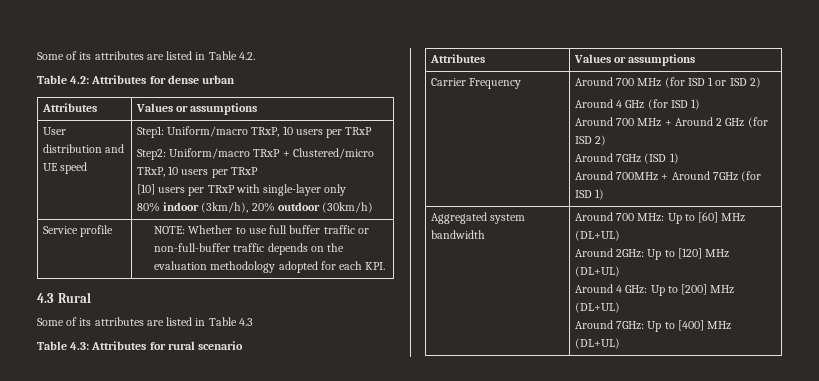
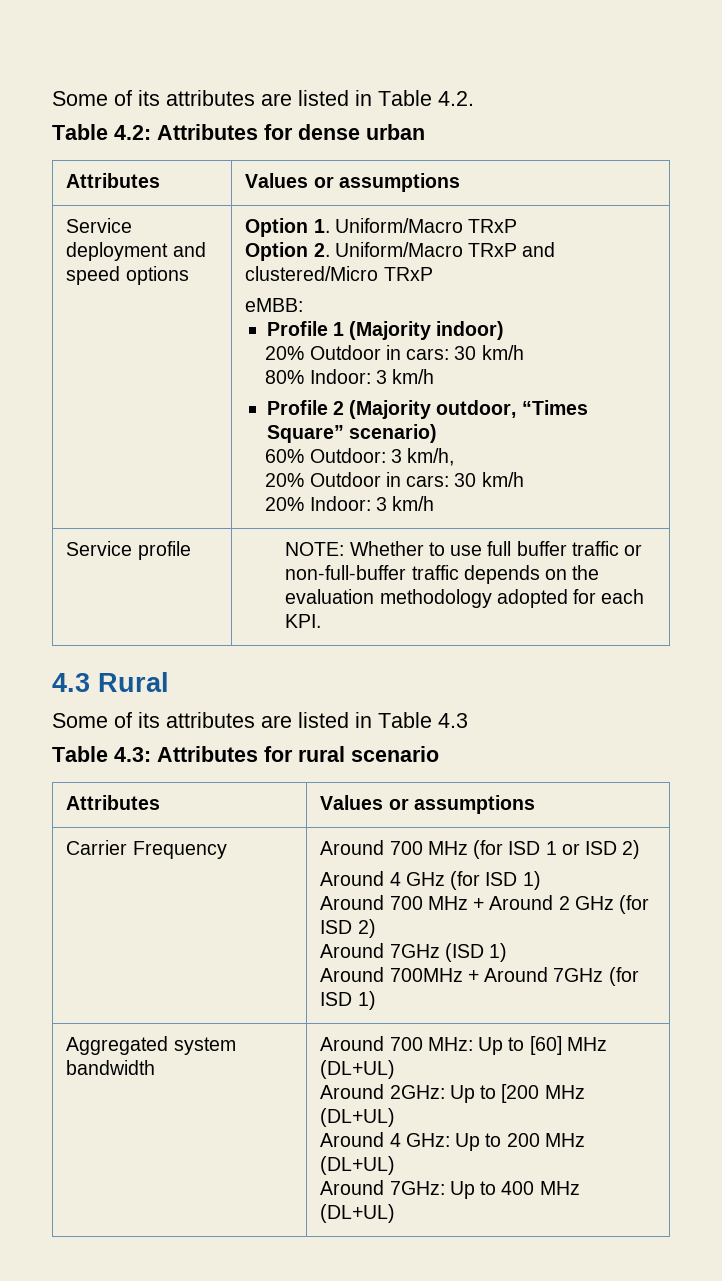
[42,127,66,135] [42,144,125,153] [42,162,88,174] [136,126,373,138] [136,148,374,160] [136,166,258,178] [136,184,347,196] [136,202,374,213] User distribution and UE speed | Step1: Uniform/macro TRxP, 10 users per TRxP // Step2: Uniform/macro TRxP + Clustered/micro TRxP, 10 users per TRxP // [10] users per TRxP with single-layer only // 80% indoor (3km/h), 20% outdoor (30km/h) -> [66,218,133,233] [66,242,206,261] [66,266,189,285] [245,218,518,237] [245,242,556,261] [245,266,433,281] [245,298,304,312] [266,321,505,340] [265,345,524,360] [265,369,435,384] [266,400,588,419] [266,424,437,443] [265,448,455,466] [265,472,524,487] [265,496,435,511] Service deployment and speed options | Option 1. Uniform/Macro TRxP // Option 2. Uniform/Macro TRxP and clustered/Micro TRxP // eMBB: // Profile 1 (Majority indoor) // 20% Outdoor in cars: 30 km/h // 80% Indoor: 3 km/h // Profile 2 (Majority outdoor, “Times Square” scenario) // 60% Outdoor: 3 km/h, // 20% Outdoor in cars: 30 km/h // 20% Indoor: 3 km/h
[677,248,702,259] [120] -> [501,1084,540,1103] [200
[681,284,708,295] [200] -> [506,1133,540,1147] 200
[677,320,704,331] [400] -> [501,1181,535,1195] 400

